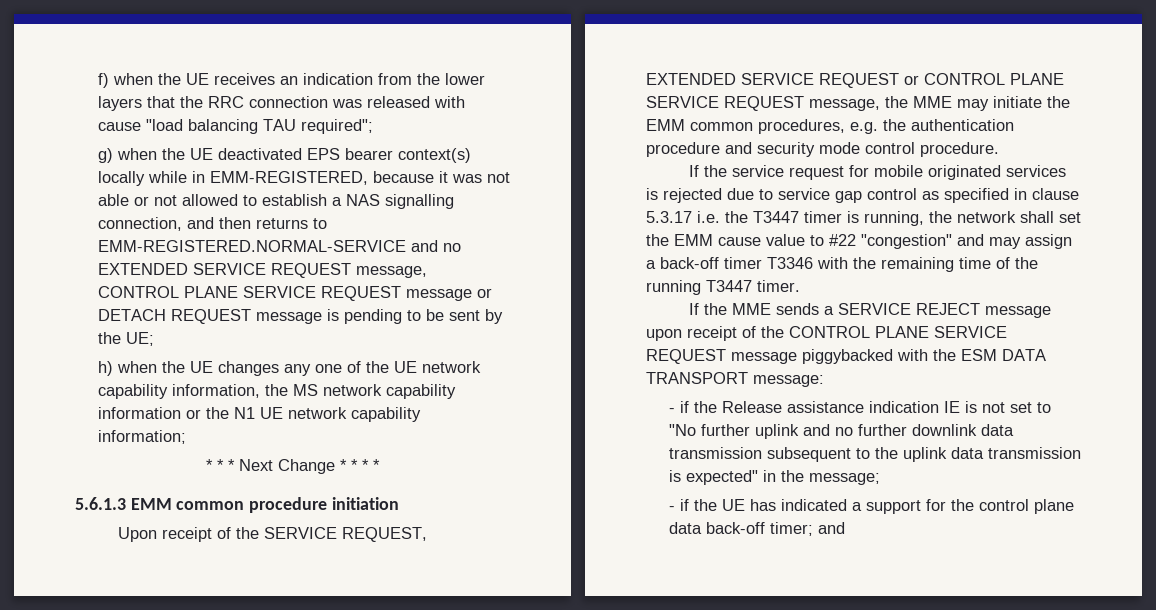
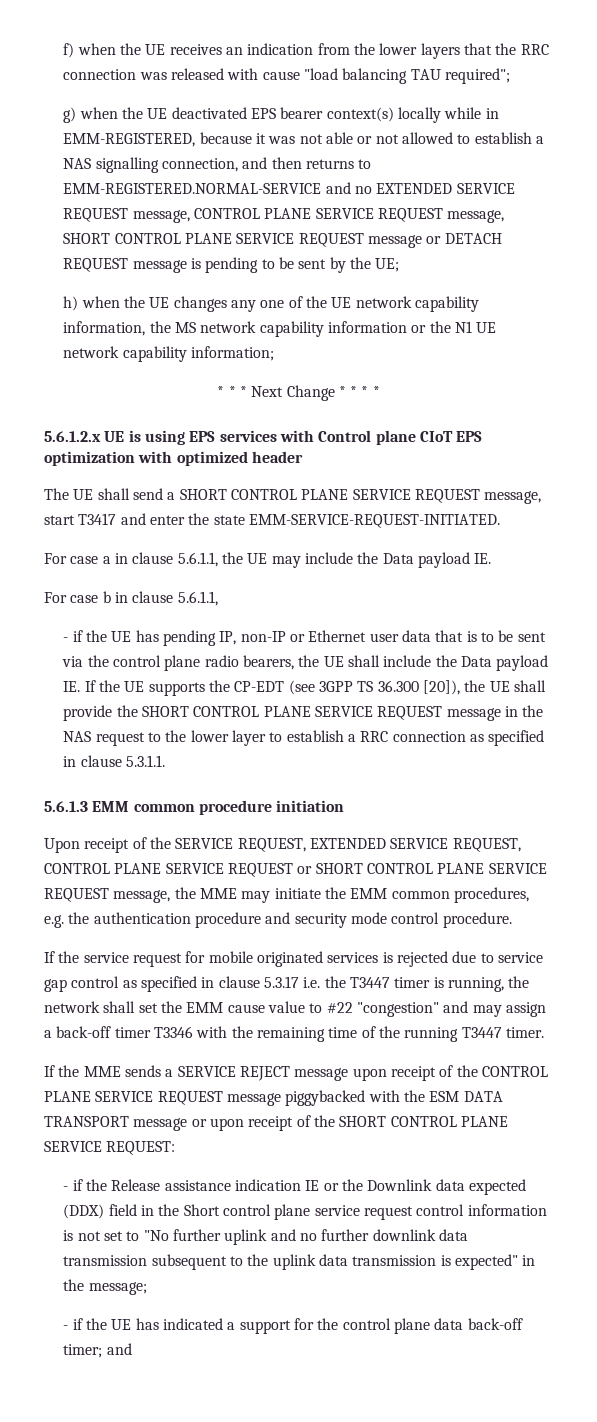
(401, 293) none -> [447,210,505,223] [63,233,364,247] message, SHORT CONTROL PLANE SERVICE REQUEST
(380, 465) none -> [44,430,483,445] [44,451,303,466] [44,488,542,504] [44,513,500,528] [44,552,492,568] [44,591,218,606] [63,630,546,646] [62,655,549,671] [63,680,546,696] [63,705,544,721] [63,730,545,746] [63,755,166,767] // 5.6.1.2.x UE is using EPS services with Control plane CIoT EPS optimization with optimized header // The UE shall send a SHORT CONTROL PLANE SERVICE REQUEST message, start T3417 and enter the state EMM-SERVICE-REQUEST-INITIATED. // For case a in clause 5.6.1.1, the UE may include the Data payload IE. // For case b in clause 5.6.1.1, // - if the UE has pending IP, non-IP or Ethernet user data that is to be sent via the control plane radio bearers, the UE shall include the Data payload IE. If the UE supports the CP-EDT (see 3GPP TS 36.300 [20]), the UE shall provide the SHORT CONTROL PLANE SERVICE REQUEST message in the NAS request to the lower layer to establish a RRC connection as specified in clause 5.3.1.1.
(814, 79) none -> [452,838,521,852] [44,863,224,874] REQUEST, CONTROL PLANE SERVICE
(919, 80) none -> [315,863,363,874] SHORT
[753,375,824,387] message: -> [133,1115,508,1131] [44,1141,176,1155] message or upon receipt of the SHORT CONTROL PLANE SERVICE REQUEST:
(960, 407) none -> [323,1179,526,1195] [63,1204,547,1220] or the Downlink data expected (DDX) field in the Short control plane service request control information

